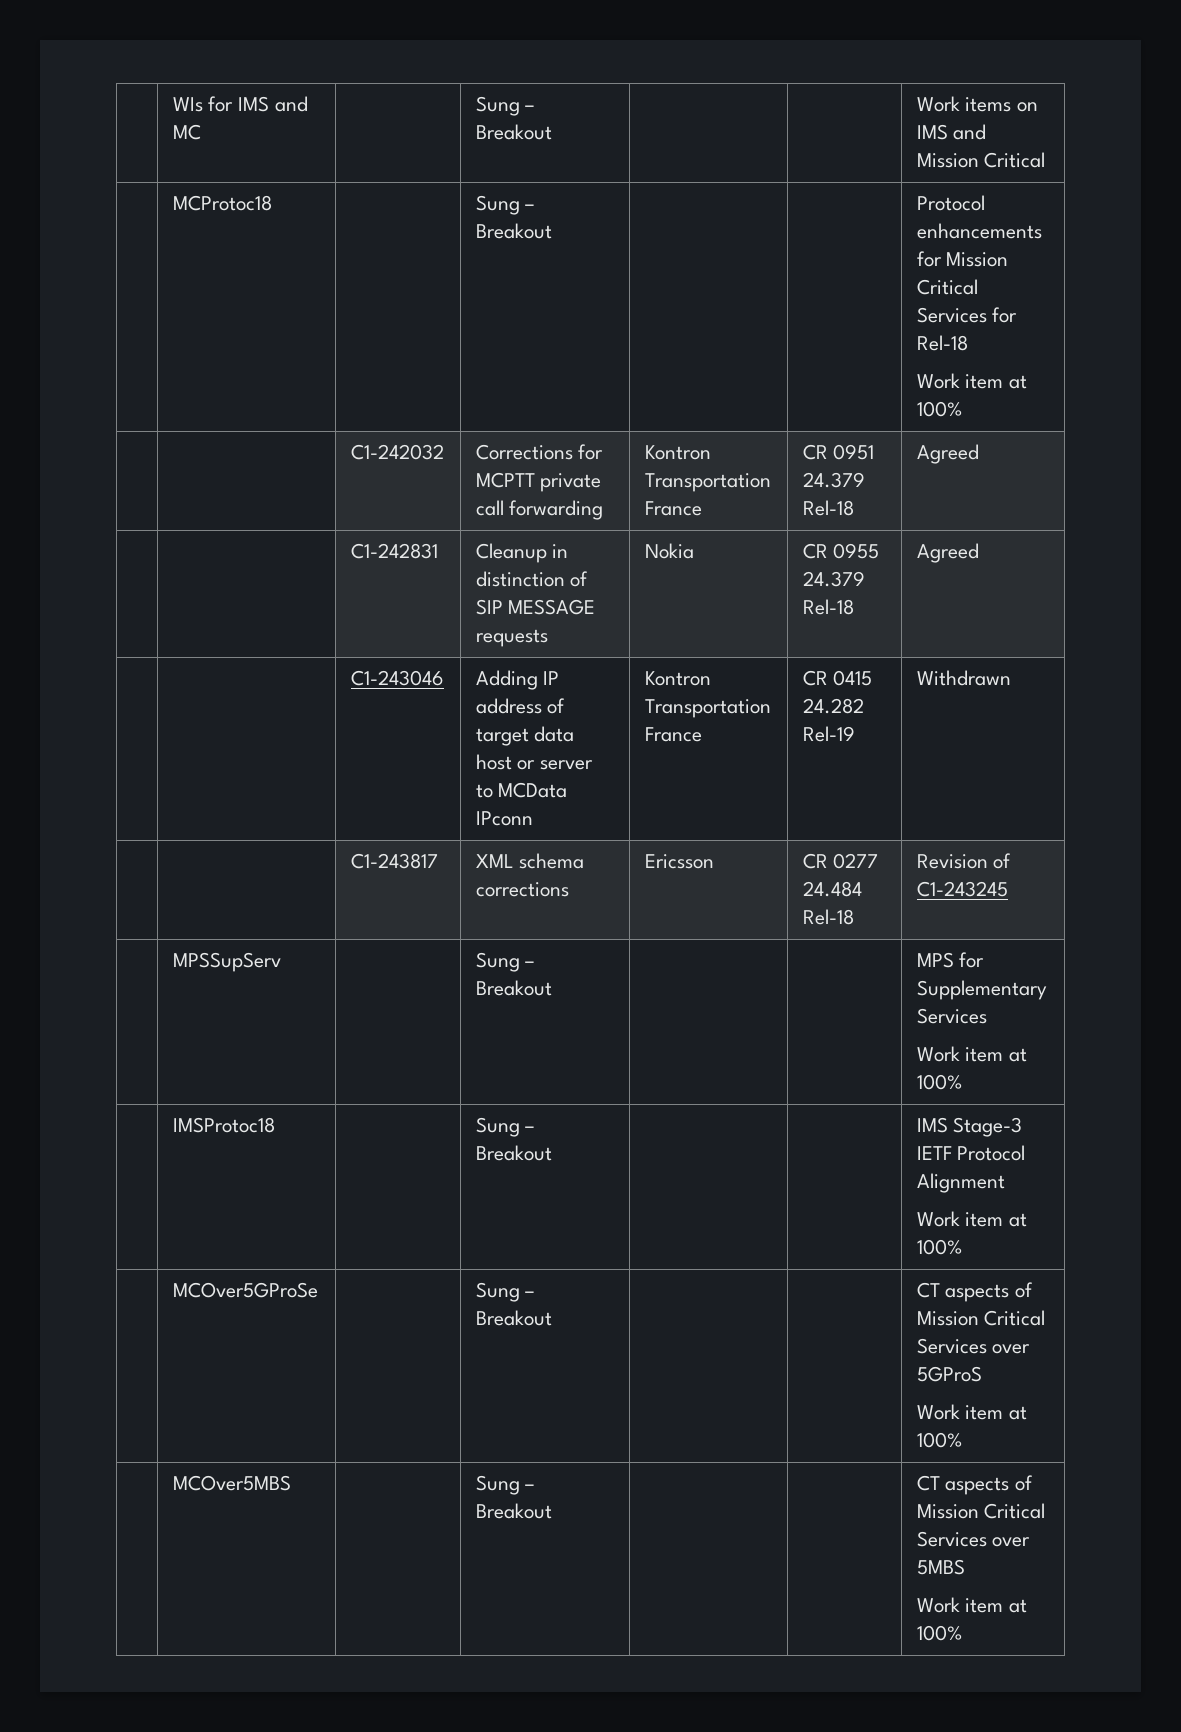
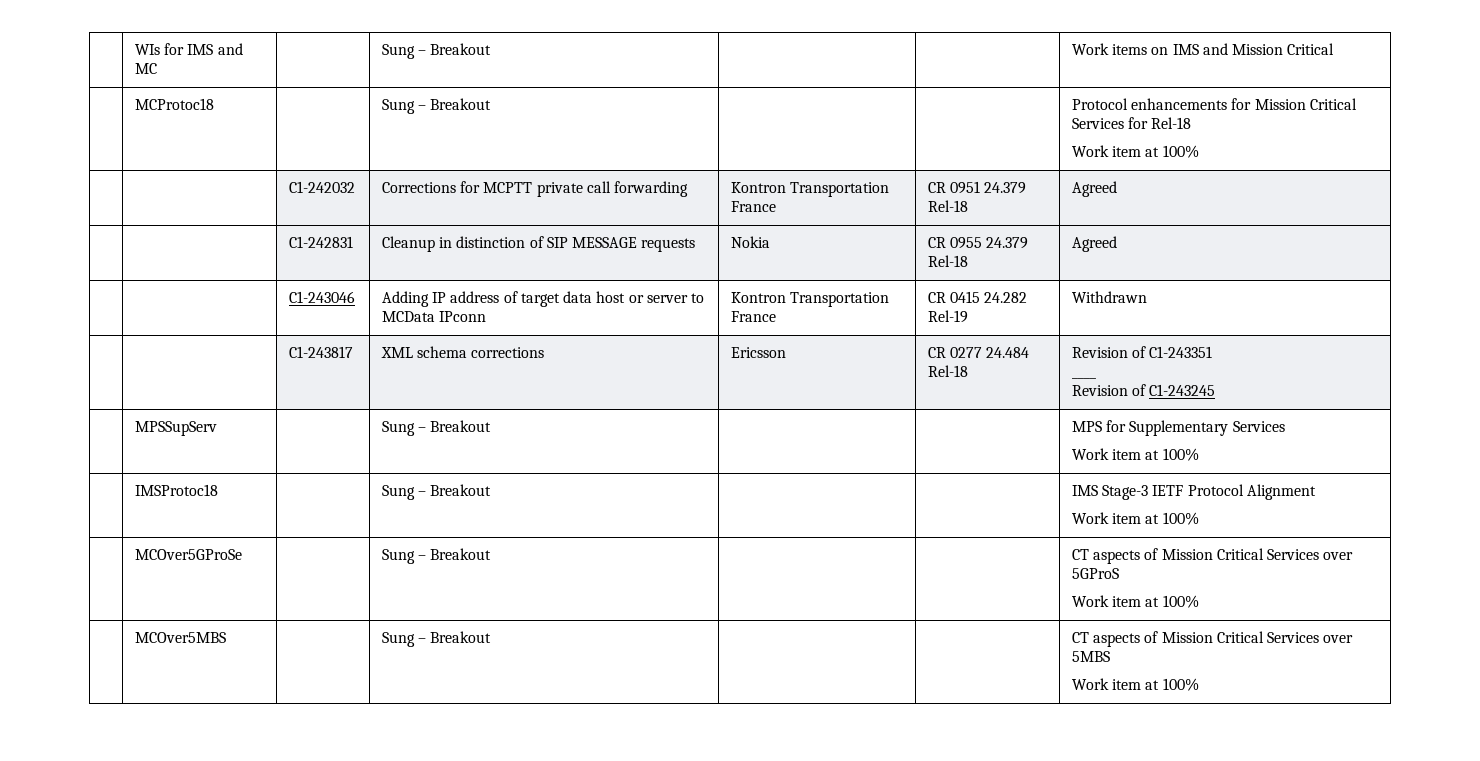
(1012, 861) none -> [1149,346,1213,358] [1071,377,1096,379] [1071,384,1146,396] C1-243351 // ____ // Revision of

